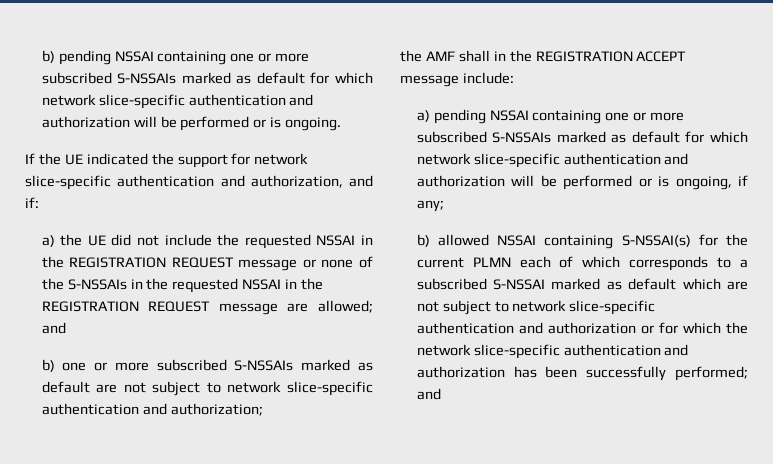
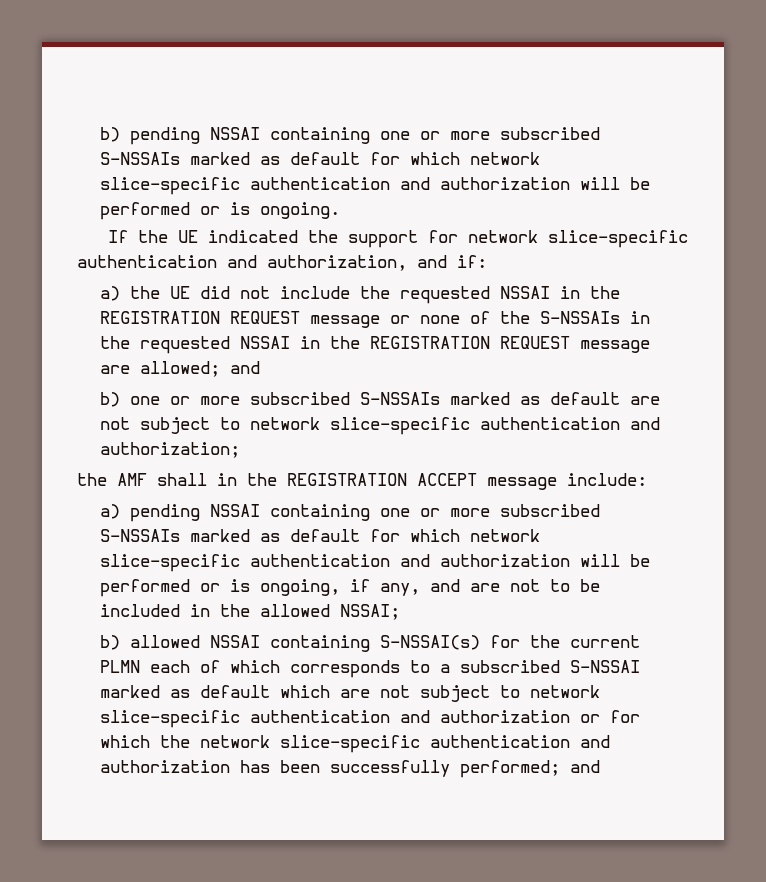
[416,200,444,212] any; -> [379,579,600,596] [99,604,400,620] any, and are not to be included in the allowed NSSAI;

